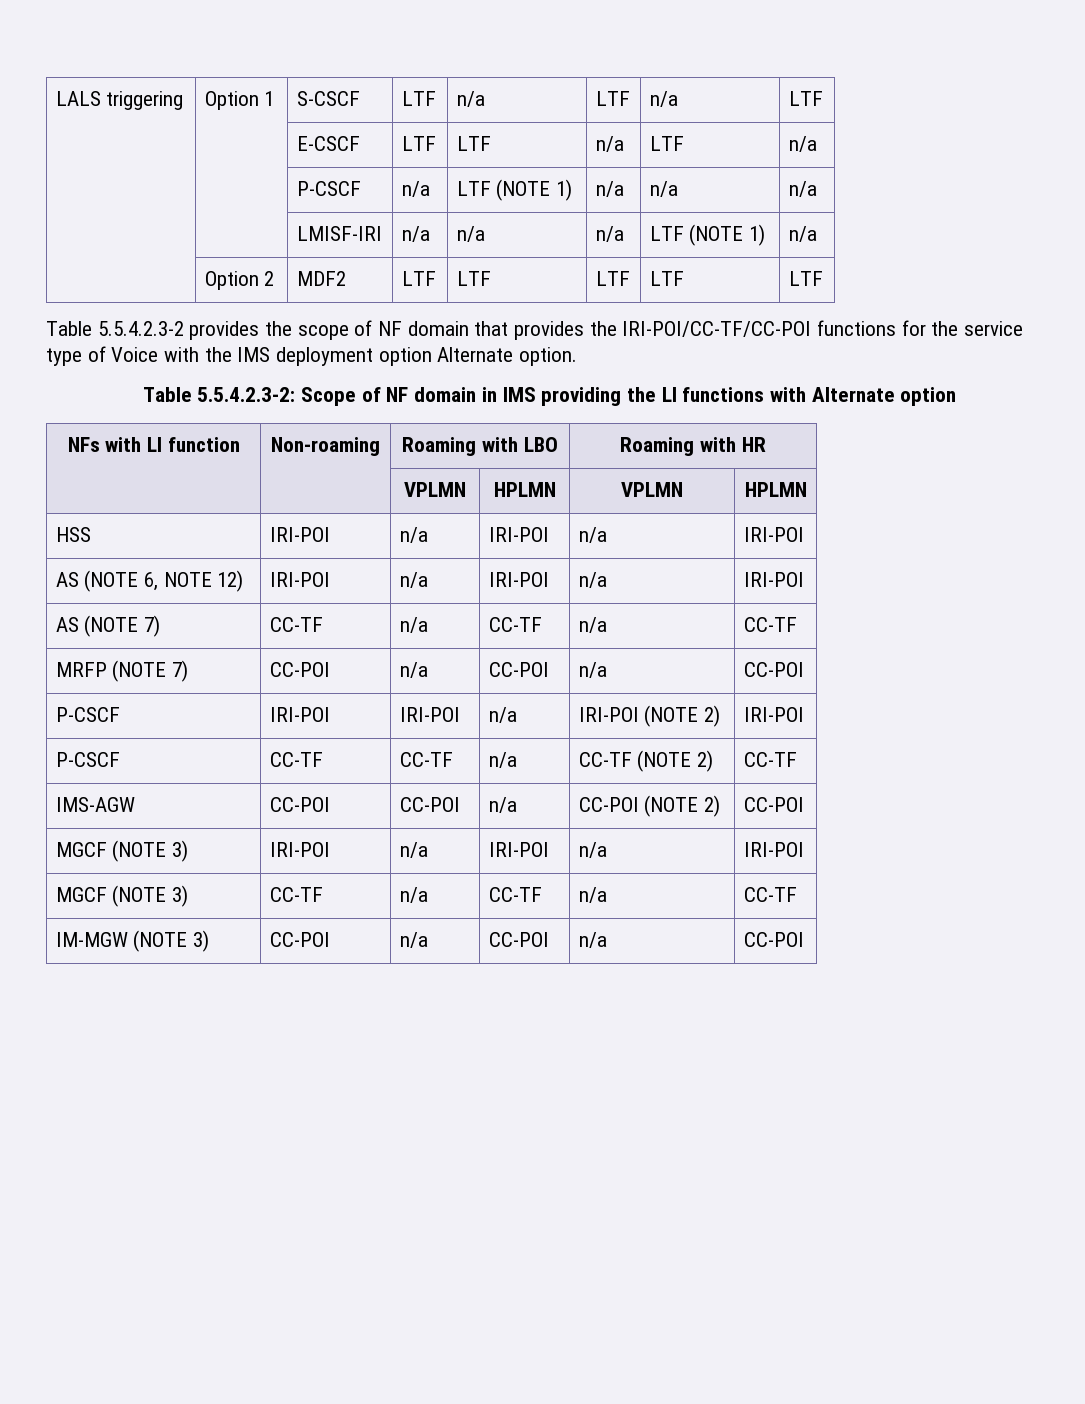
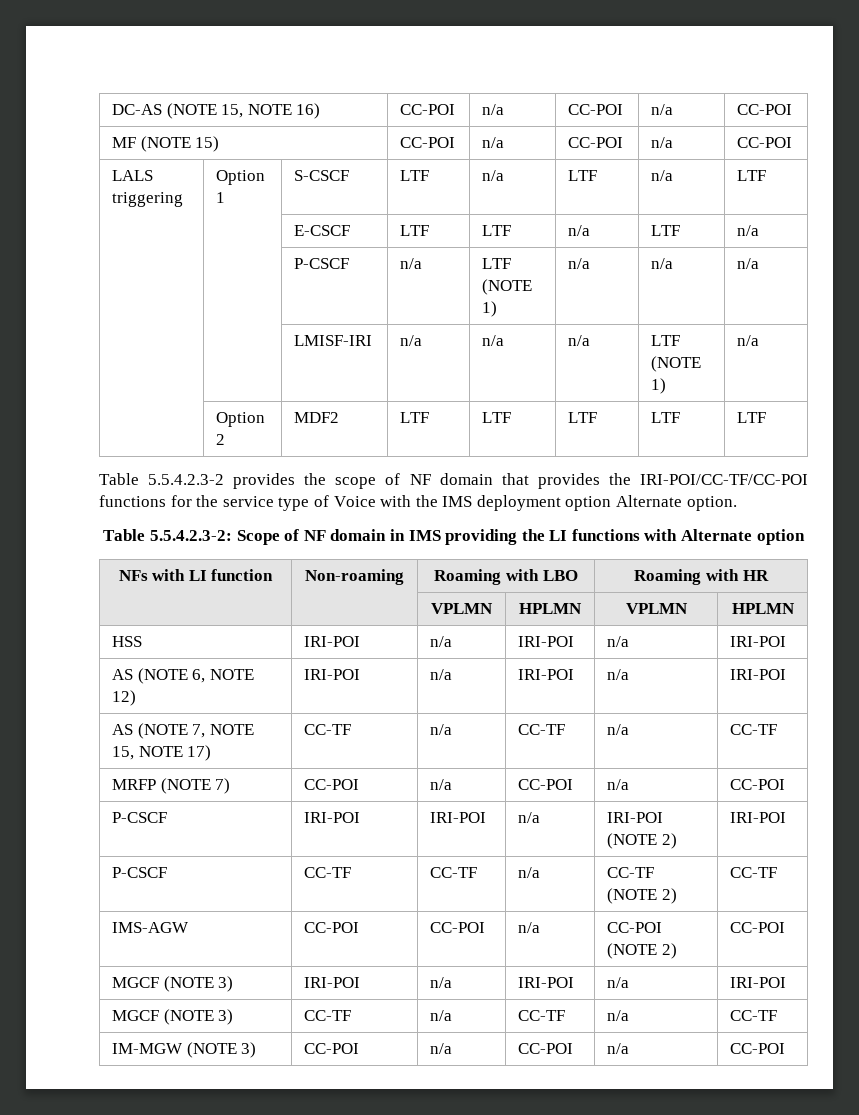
(55, 98) none -> [112,103,321,119] [400,104,456,115] [482,104,505,115] [568,104,624,115] [651,104,674,115] [737,104,793,115] [112,136,220,152] [400,137,456,148] [482,137,505,148] [568,137,624,148] [651,137,674,148] [737,137,793,148] DC-AS (NOTE 15, NOTE 16) | CC-POI | n/a | CC-POI | n/a | CC-POI // MF (NOTE 15) | CC-POI | n/a | CC-POI | n/a | CC-POI //
[144,615,161,637] 7) -> [192,724,254,738] [112,745,212,761] 7, NOTE 15, NOTE 17)

